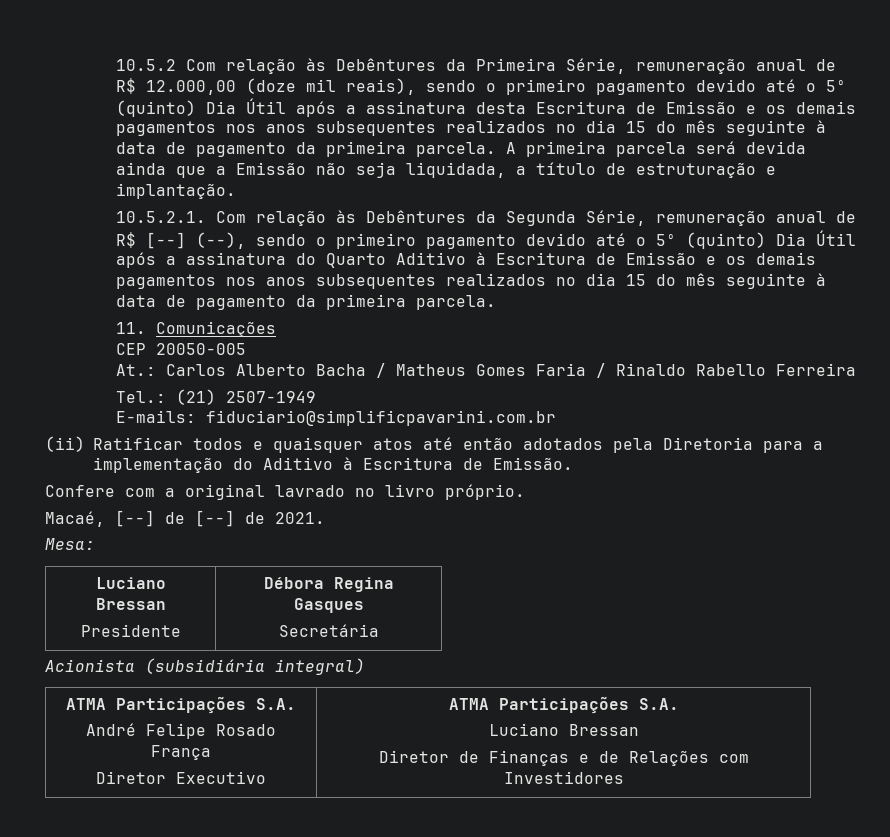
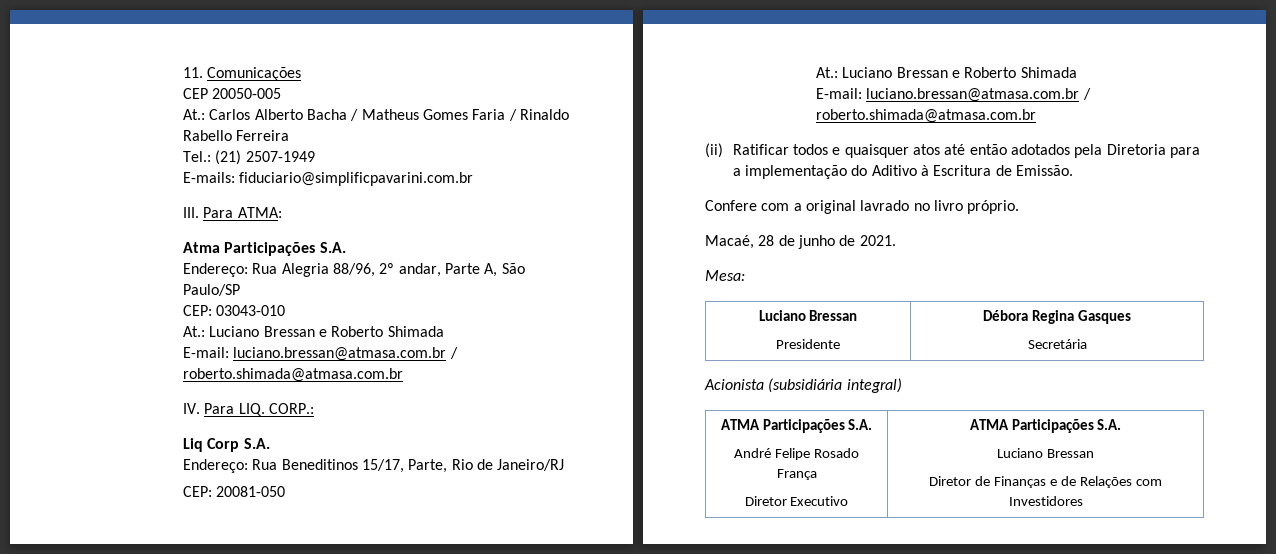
[116,58,837,74] [116,78,847,95] [116,98,857,117] [116,120,827,136] [116,141,807,157] [116,162,777,178] [116,183,237,199] [116,210,857,226] [116,230,857,249] [116,252,817,268] [116,273,827,289] [116,294,497,310] 10.5.2 Com relação às Debêntures da Primeira Série, remuneração anual de R$ 12.000,00 (doze mil reais), sendo o primeiro pagamento devido até o 5º (quinto) Dia Útil após a assinatura desta Escritura de Emissão e os demais pagamentos nos anos subsequentes realizados no dia 15 do mês seguinte à data de pagamento da primeira parcela. A primeira parcela será devida ainda que a Emissão não seja liquidada, a título de estruturação e implantação. // 10.5.2.1. Com relação às Debêntures da Segunda Série, remuneração anual de R$ [--] (--), sendo o primeiro pagamento devido até o 5º (quinto) Dia Útil após a assinatura do Quarto Aditivo à Escritura de Emissão e os demais pagamentos nos anos subsequentes realizados no dia 15 do mês seguinte à data de pagamento da primeira parcela. // -> (183, 72) none
(557, 418) none -> [183,207,282,218] [183,242,346,256] [183,263,525,277] [183,284,241,296] [183,305,286,316] [183,326,444,337] [183,347,458,361] [183,368,404,382] [183,403,315,416] [183,438,270,452] [183,459,565,473] [183,486,286,497] [816,67,1077,78] [816,88,1091,102] [816,109,1037,123] // III. Para ATMA: // Atma Participações S.A. // Endereço: Rua Alegria 88/96, 2º andar, Parte A, São Paulo/SP // CEP: 03043-010 // At.: Luciano Bressan e Roberto Shimada // E-mail: luciano.bressan@atmasa.com.br / roberto.shimada@atmasa.com.br // IV. Para LIQ. CORP.: // Liq Corp S.A. // Endereço: Rua Beneditinos 15/17, Parte, Rio de Janeiro/RJ // CEP: 20081-050 // At.: Luciano Bressan e Roberto Shimada // E-mail: luciano.bressan@atmasa.com.br / roberto.shimada@atmasa.com.br
[115,510,235,527] [--] de [--] -> [758,235,835,249] 28 de junho

